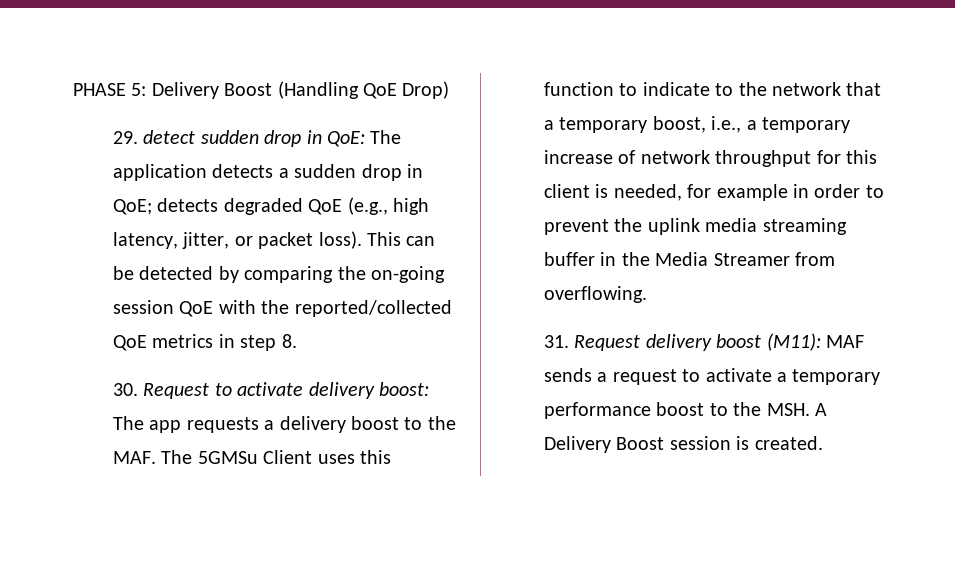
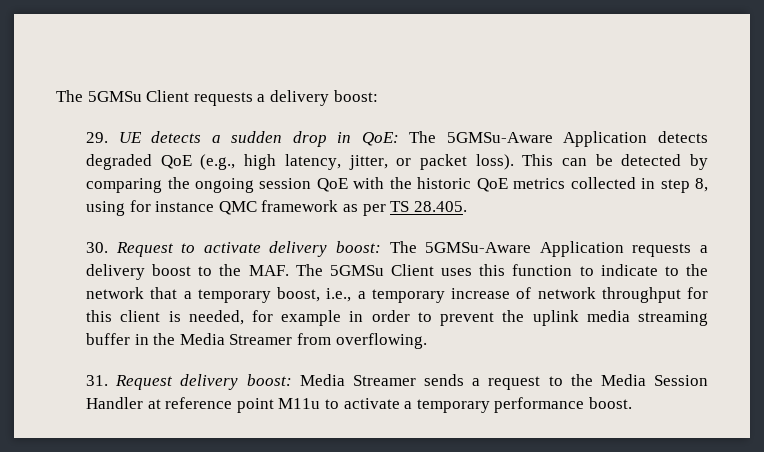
[73,81,450,99] [112,130,196,144] PHASE 5: Delivery Boost (Handling QoE Drop) // 29. detect -> [56,90,378,106] [86,131,221,143] The 5GMSu Client requests a delivery boost: // 29. UE detects a
[112,164,423,181] [112,199,152,215] application detects a sudden drop in QoE; -> [446,131,648,147] 5GMSu-Aware Application
[370,266,445,283] on-going -> [194,178,254,193] ongoing
[294,300,452,317] reported/collected -> [417,177,472,189] historic
(214, 341) none -> [570,177,636,189] collected
[281,334,297,348] 8. -> [694,178,708,192] [86,200,467,216] 8, using for instance QMC framework as per TS 28.405.
[149,420,182,433] app -> [425,241,624,257] 5GMSu-Aware Application
[716,333,864,351] boost (M11): MAF -> [246,374,416,386] boost: Media Streamer
[705,368,881,385] [543,402,827,419] [543,436,823,453] activate a temporary performance boost to the MSH. A Delivery Boost session is created. -> [570,374,708,386] [86,397,632,413] the Media Session Handler at reference point M11u to activate a temporary performance boost.

